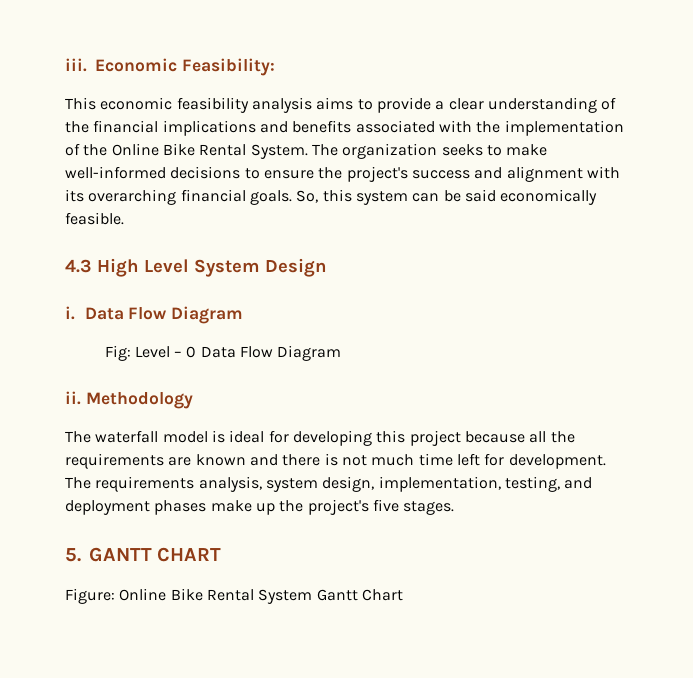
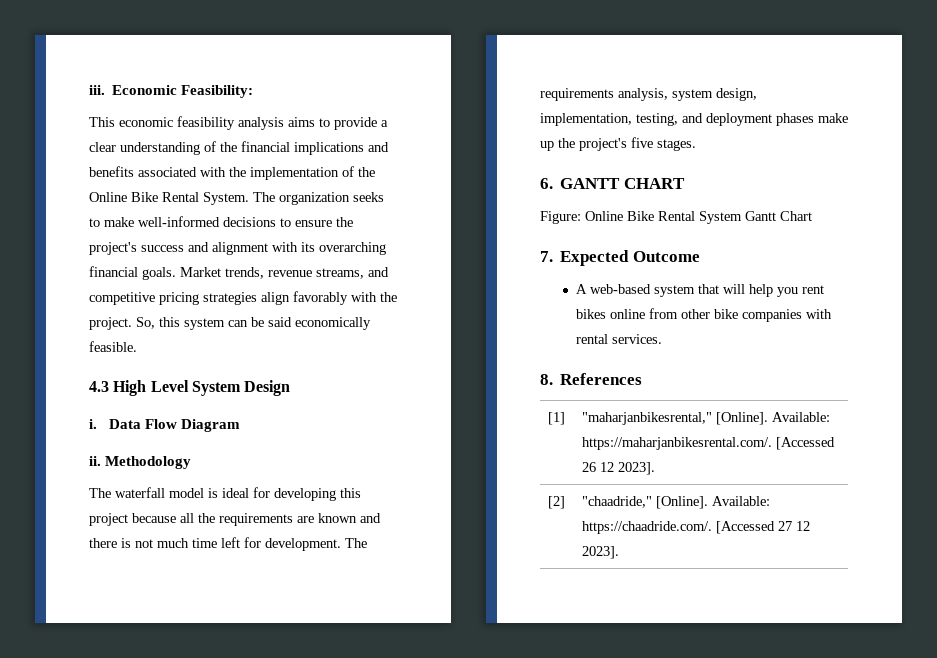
(292, 197) none -> [180,267,389,279] [89,291,397,305] [89,317,132,330] Market trends, revenue streams, and competitive pricing strategies align favorably with the project.
[104,345,342,361] // Fig: Level – 0 Data Flow Diagram -> (241, 425) none
[65,548,81,562] 5. -> [540,178,553,189] 6.
(403, 595) none -> [540,250,700,266] [575,284,824,297] [575,308,832,322] [575,334,662,344] [540,373,643,385] [548,412,566,425] [582,412,831,425] [582,437,836,450] [582,462,656,475] [548,496,566,509] [582,496,771,509] [582,521,811,534] [582,546,620,559] // 7. Expected Outcome // A web-based system that will help you rent bikes online from other bike companies with rental services. // 8. References // [1] | "maharjanbikesrental," [Online]. Available: https://maharjanbikesrental.com/. [Accessed 26 12 2023]. // [2] | "chaadride," [Online]. Available: https://chaadride.com/. [Accessed 27 12 2023].

